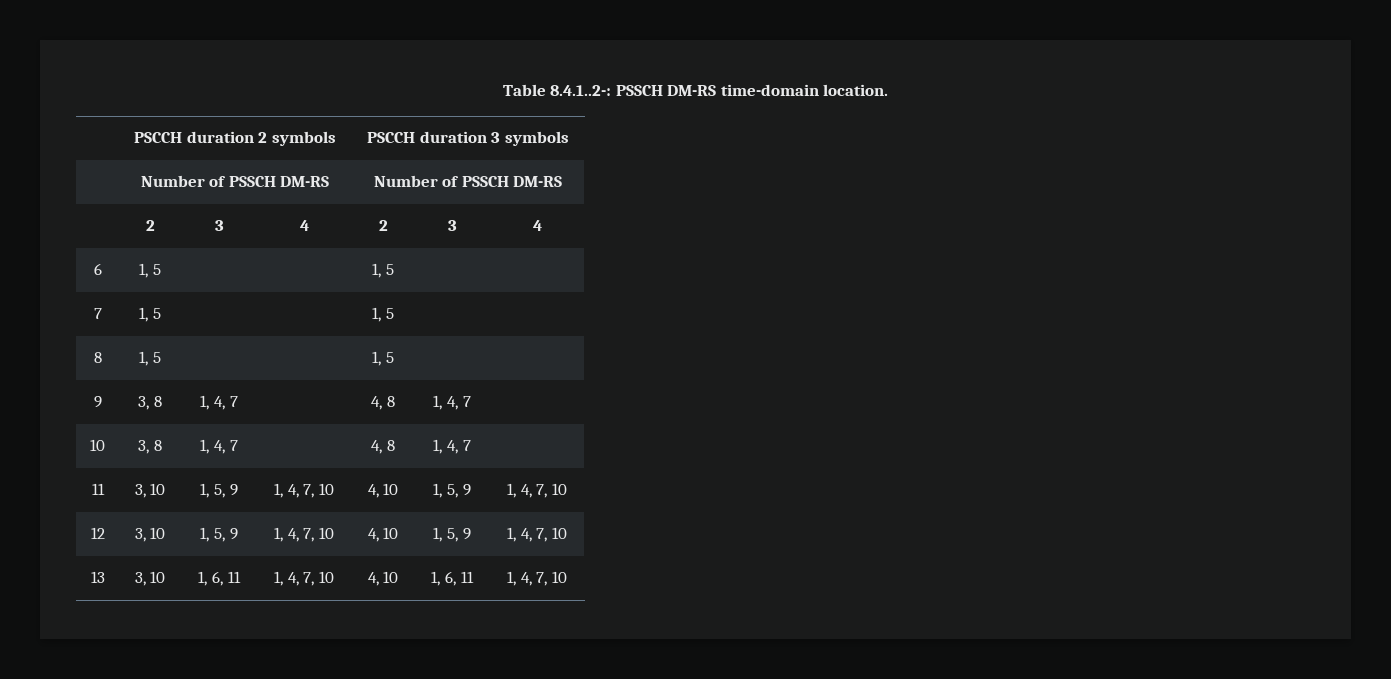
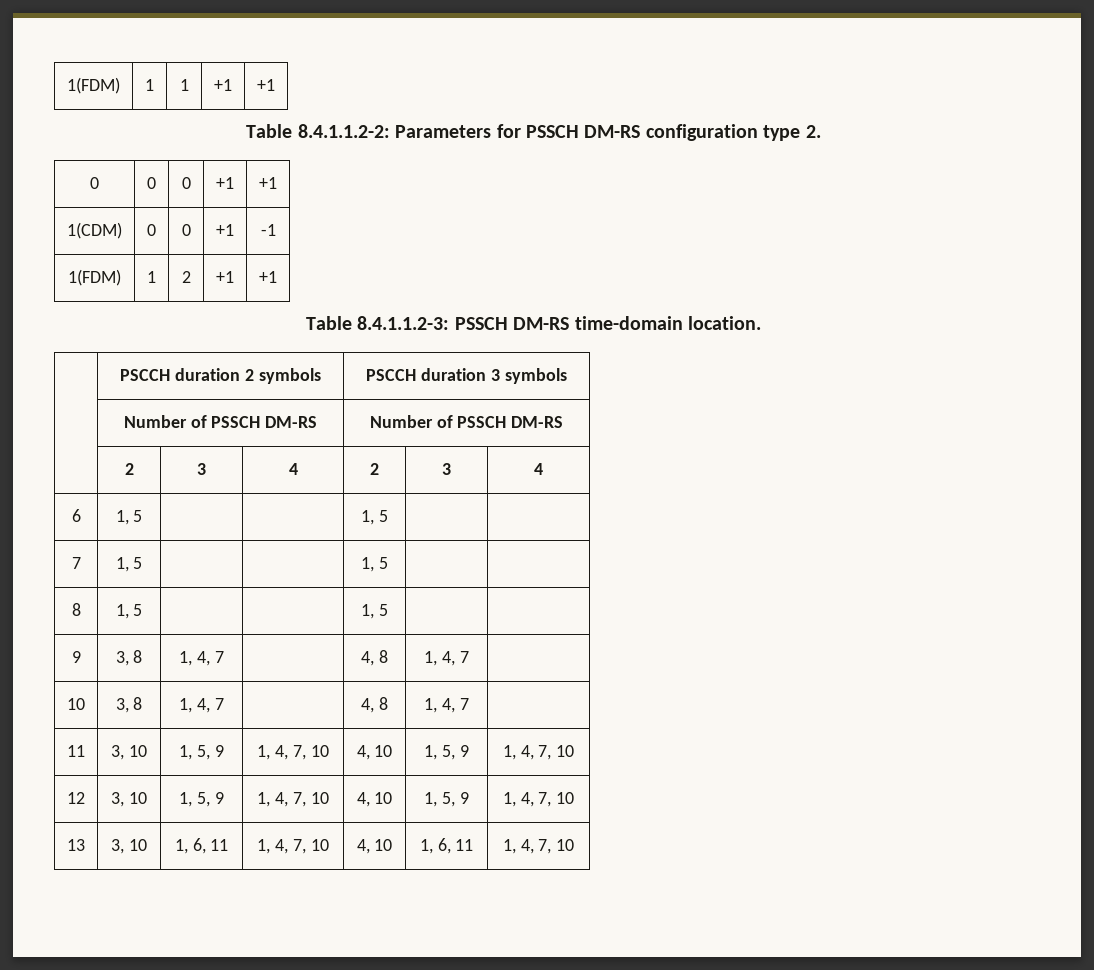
[502,84,612,96] Table 8.4.1..2-: -> [67,77,120,94] [145,79,154,91] [179,79,189,91] [214,79,232,91] [257,79,275,91] [246,124,821,141] [90,177,99,189] [147,177,156,189] [181,177,191,189] [216,177,234,189] [259,177,277,189] [67,222,122,239] [147,224,156,236] [181,224,191,236] [216,224,234,236] [260,224,276,236] [68,269,121,286] [147,271,156,283] [181,271,191,283] [216,271,234,283] [259,271,277,283] [306,316,450,330] 1(FDM) | 1 | 1 | +1 | +1 // Table 8.4.1.1.2-2: Parameters for PSSCH DM-RS configuration type 2. // 0 | 0 | 0 | +1 | +1 // 1(CDM) | 0 | 0 | +1 | -1 // 1(FDM) | 1 | 2 | +1 | +1 // Table 8.4.1.1.2-3:

